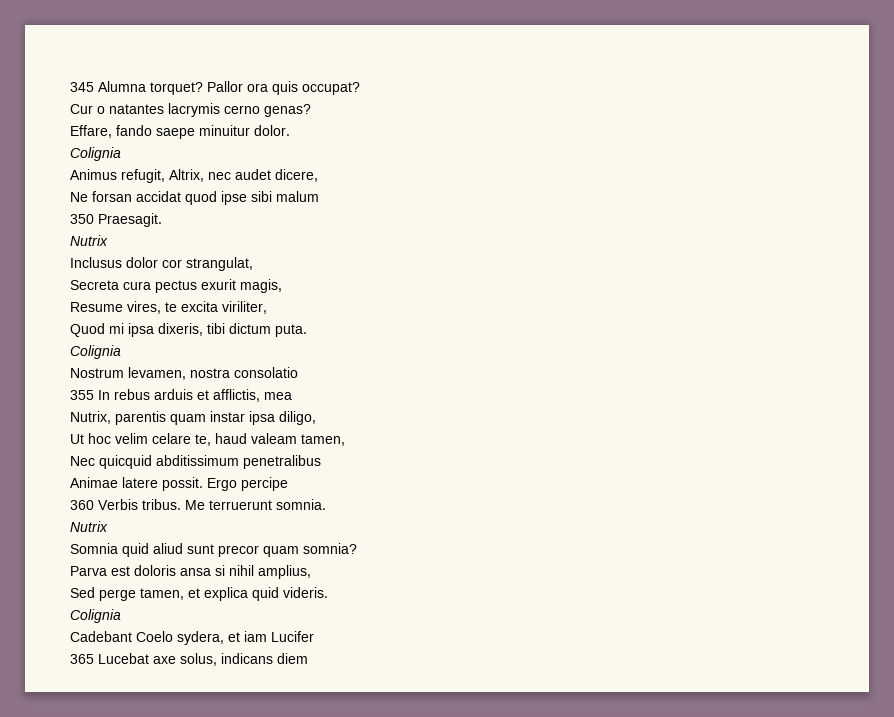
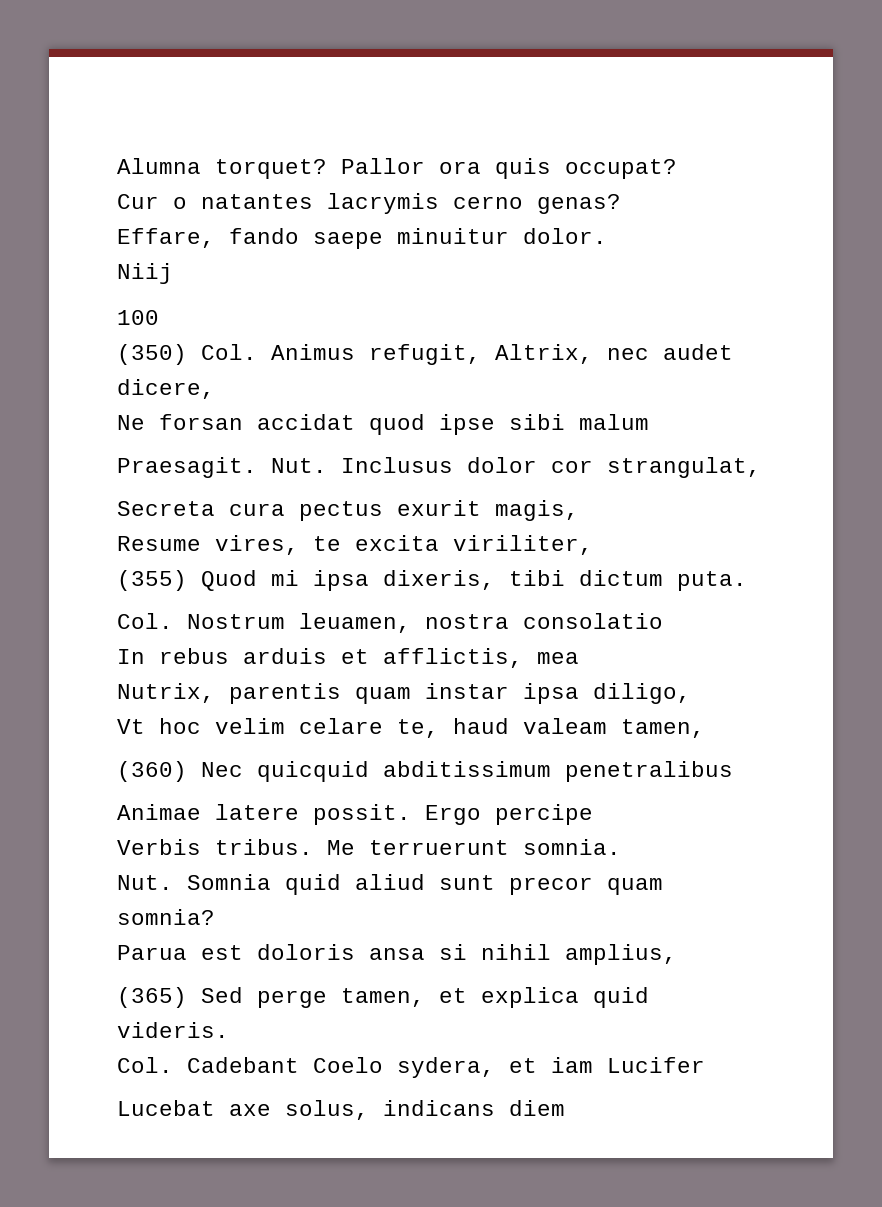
[70,82,94,92] 345 -> (117, 166) none
[70,147,121,161] Colignia // -> [117,263,173,284] [117,310,159,325] [117,344,257,365] Niij // 100 // (350) Col.
[70,214,94,224] 350 -> (649, 422) none
[70,235,108,246] // Nutrix // -> [271,458,327,473] Nut.
(267, 307) none -> [117,570,187,591] (355)
[70,345,121,359] [70,367,186,380] Colignia // Nostrum levamen, -> [117,613,411,633] Col. Nostrum leuamen,
[70,390,94,400] 355 -> (663, 621) none
[70,434,84,444] Ut -> [117,719,145,734] Vt
(345, 440) none -> [117,761,187,782] (360)
[70,500,94,510] 360 -> (593, 814) none
[70,521,108,532] Nutrix // -> [117,875,173,890] Nut.
[70,566,107,576] Parva -> [117,945,187,960] Parua
(311, 572) none -> [117,987,187,1008] (365)
[70,609,121,623] Colignia // -> [117,1057,173,1073] Col.
[70,654,94,664] 365 -> (705, 1065) none

